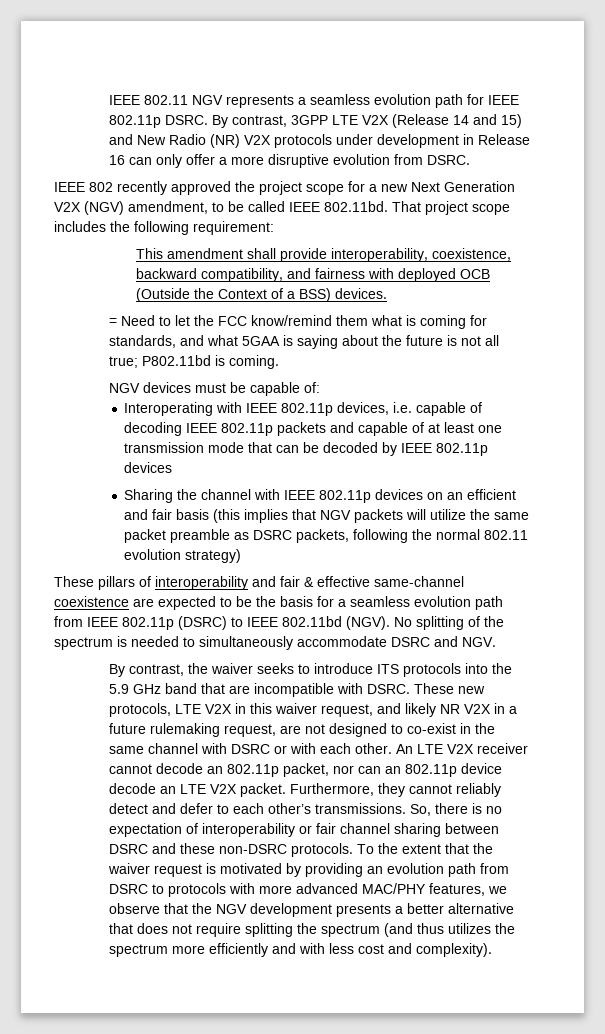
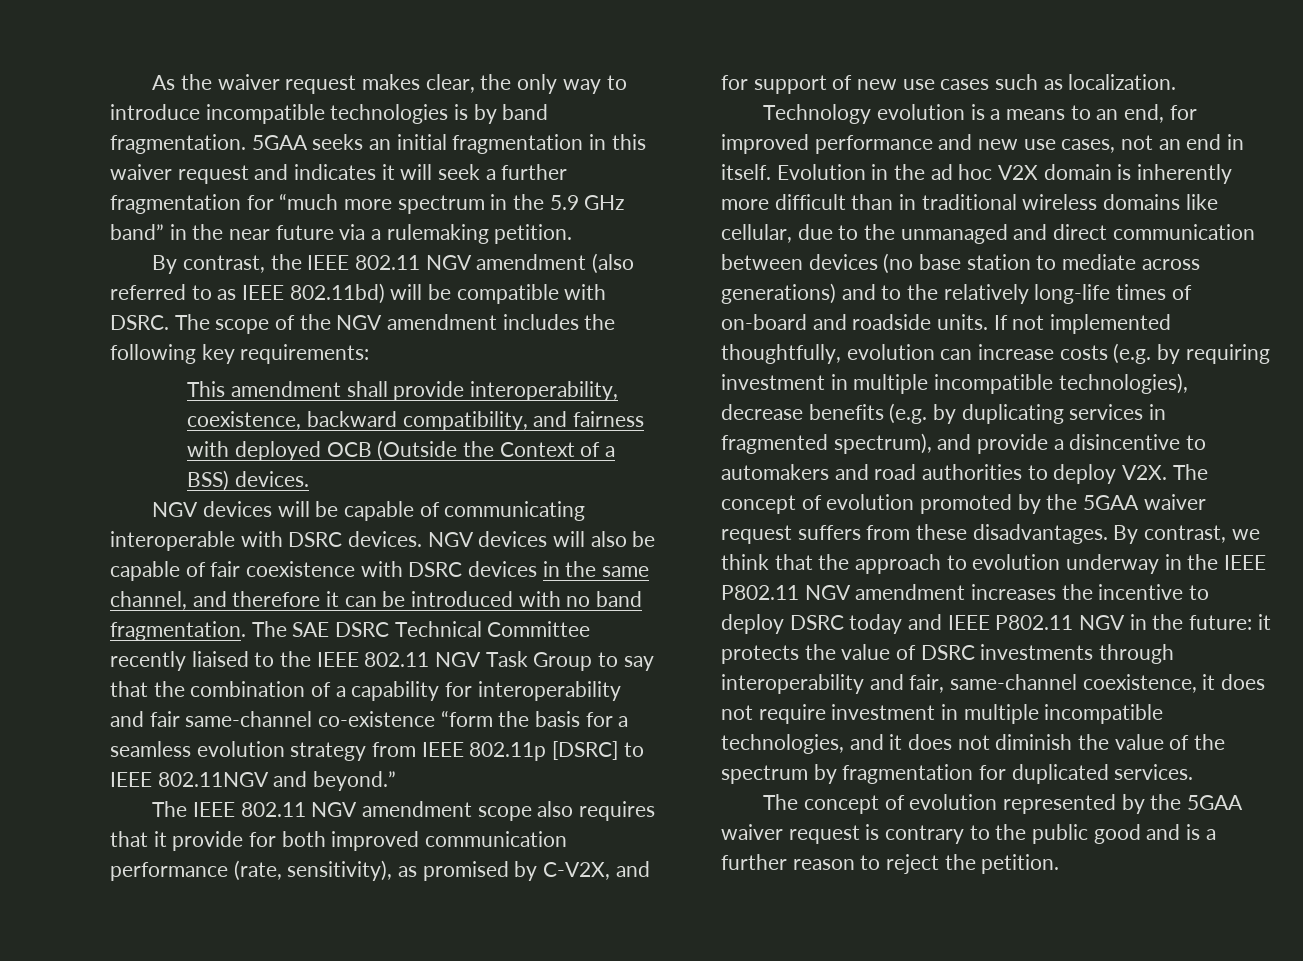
[108,94,519,108] [108,114,522,128] [108,134,530,148] [108,154,470,168] [54,181,515,195] [54,201,510,215] IEEE 802.11 NGV represents a seamless evolution path for IEEE 802.11p DSRC. By contrast, 3GPP LTE V2X (Release 14 and 15) and New Radio (NR) V2X protocols under development in Release 16 can only offer a more disruptive evolution from DSRC. // IEEE 802 recently approved the project scope for a new Next Generation V2X (NGV) amendment, to be called IEEE 802.11bd. That project scope -> [152,74,627,94] [110,104,549,124] [110,134,646,154] [110,164,568,184] [110,193,625,214] [110,224,573,244] [152,253,635,274] [110,283,607,304] [110,314,498,334] As the waiver request makes clear, the only way to introduce incompatible technologies is by band fragmentation. 5GAA seeks an initial fragmentation in this waiver request and indicates it will seek a further fragmentation for “much more spectrum in the 5.9 GHz band” in the near future via a rulemaking petition. // By contrast, the IEEE 802.11 NGV amendment (also referred to as IEEE 802.11bd) will be compatible with DSRC. The scope of the NGV amendment
[193,221,274,235] requirement: -> [201,344,370,364] key requirements:
[108,315,487,329] [108,335,499,349] [108,355,279,369] [108,382,320,396] [124,402,483,416] [124,422,503,436] [124,442,489,456] [124,462,173,473] [124,489,517,503] [124,509,530,523] [124,529,529,543] [124,549,242,563] [54,576,464,590] [54,596,252,610] // = Need to let the FCC know/remind them what is coming for standards, and what 5GAA is saying about the future is not all true; P802.11bd is coming. // NGV devices must be capable of: // Interoperating with IEEE 802.11p devices, i.e. capable of decoding IEEE 802.11p packets and capable of at least one transmission mode that can be decoded by IEEE 802.11p devices // Sharing the channel with IEEE 802.11p devices on an efficient and fair basis (this implies that NGV packets will utilize the same packet preamble as DSRC packets, following the normal 802.11 evolution strategy) // These pillars of interoperability and fair & effective same-channel coexistence are expected to be -> [152,501,586,521] [110,531,656,551] [110,561,650,581] [110,591,643,610] [110,621,591,641] [110,651,654,671] [110,681,621,701] [110,710,493,727] // NGV devices will be capable of communicating interoperable with DSRC devices. NGV devices will also be capable of fair coexistence with DSRC devices in the same channel, and therefore it can be introduced with no band fragmentation. The SAE DSRC Technical Committee recently liaised to the IEEE 802.11 NGV Task Group to say that the combination of a capability for interoperability and fair same-channel co-existence “form
[475,596,503,610] path -> [290,742,367,761] strategy
[178,616,227,630] (DSRC) -> [552,741,619,760] [DSRC]
[282,616,504,630] [54,636,496,650] [108,663,512,677] [108,683,485,697] [108,703,517,717] [108,723,495,737] [108,743,528,754] [108,763,502,777] [108,783,501,797] [108,803,502,816] [108,823,499,837] [108,843,493,857] [107,863,509,877] [108,883,507,897] [108,903,514,917] [108,923,515,937] [108,943,492,957] 802.11bd (NGV). No splitting of the spectrum is needed to simultaneously accommodate DSRC and NGV. // By contrast, the waiver seeks to introduce ITS protocols into the 5.9 GHz band that are incompatible with DSRC. These new protocols, LTE V2X in this waiver request, and likely NR V2X in a future rulemaking request, are not designed to co-exist in the same channel with DSRC or with each other. An LTE V2X receiver cannot decode an 802.11p packet, nor can an 802.11p device decode an LTE V2X packet. Furthermore, they cannot reliably detect and defer to each other’s transmissions. So, there is no expectation of interoperability or fair channel sharing between DSRC and these non-DSRC protocols. To the extent that the waiver request is motivated by providing an evolution path from DSRC to protocols with more advanced MAC/PHY features, we observe that the NGV development presents a better alternative that does not require splitting the spectrum (and thus utilizes the spectrum more efficiently and with less cost and complexity). -> [157,771,397,791] [152,801,656,821] [110,831,568,851] [110,860,650,881] [721,74,1177,94] [763,104,1197,124] [721,134,1245,154] [721,164,1233,184] [721,194,1218,210] [721,224,1255,244] [721,253,1200,274] [721,283,1192,304] [721,314,1172,334] [721,343,1270,364] [721,373,1188,394] [721,403,1167,424] [721,433,1207,454] [721,464,1208,484] [721,494,1206,514] [721,524,1260,544] [721,554,1267,574] [721,584,1210,600] [721,614,1271,634] [721,644,1175,664] [721,674,1266,694] [721,704,1164,724] [721,734,1226,754] [721,764,1194,784] [763,794,1244,814] [721,824,1216,844] [721,854,1060,874] 802.11NGV and beyond.” // The IEEE 802.11 NGV amendment scope also requires that it provide for both improved communication performance (rate, sensitivity), as promised by C-V2X, and for support of new use cases such as localization. // Technology evolution is a means to an end, for improved performance and new use cases, not an end in itself. Evolution in the ad hoc V2X domain is inherently more difficult than in traditional wireless domains like cellular, due to the unmanaged and direct communication between devices (no base station to mediate across generations) and to the relatively long-life times of on-board and roadside units. If not implemented thoughtfully, evolution can increase costs (e.g. by requiring investment in multiple incompatible technologies), decrease benefits (e.g. by duplicating services in fragmented spectrum), and provide a disincentive to automakers and road authorities to deploy V2X. The concept of evolution promoted by the 5GAA waiver request suffers from these disadvantages. By contrast, we think that the approach to evolution underway in the IEEE P802.11 NGV amendment increases the incentive to deploy DSRC today and IEEE P802.11 NGV in the future: it protects the value of DSRC investments through interoperability and fair, same-channel coexistence, it does not require investment in multiple incompatible technologies, and it does not diminish the value of the spectrum by fragmentation for duplicated services. // The concept of evolution represented by the 5GAA waiver request is contrary to the public good and is a further reason to reject the petition.

